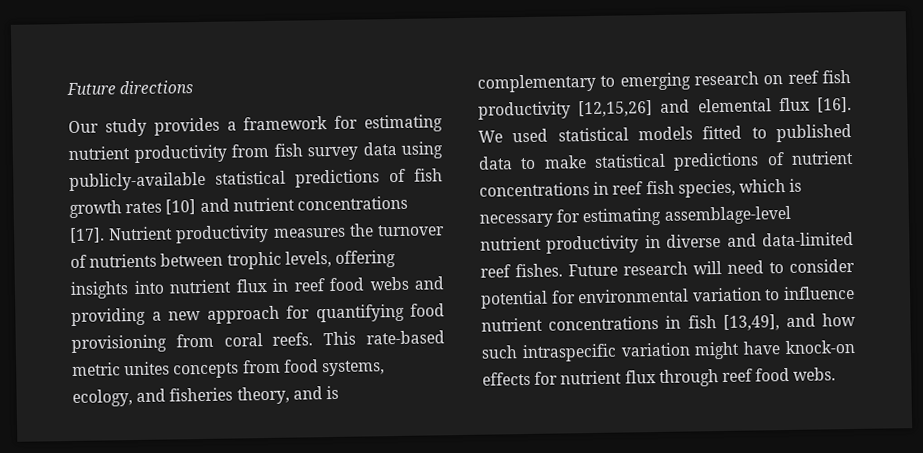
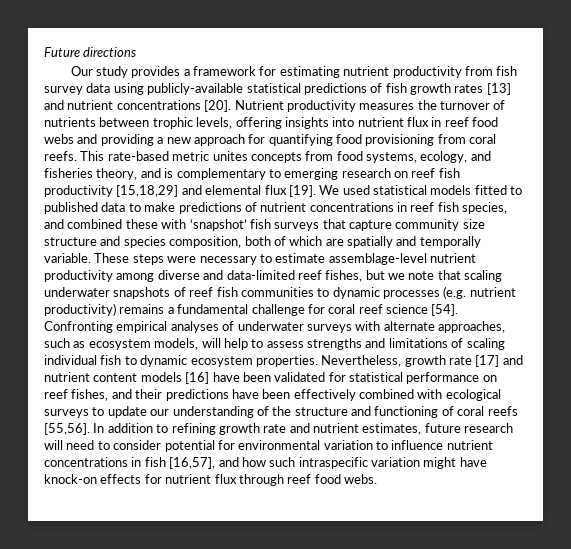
[165,199,197,215] [10] -> [486,83,511,95] [13]
[69,227,105,244] [17]. -> [204,100,232,112] [20].
[578,100,654,118] [12,15,26] -> [116,185,179,197] [15,18,29]
[817,97,852,113] [16]. -> [288,185,316,197] [19].
[594,153,666,168] statistical -> (176, 207) none
[738,178,803,193] [479,207,662,228] which is necessary for estimating -> [44,219,485,231] [44,236,481,248] [44,253,326,265] and combined these with ‘snapshot’ fish surveys that capture community size structure and species composition, both of which are spatially and temporally variable. These steps were necessary to estimate
[644,234,661,249] in -> [116,273,155,282] among
[515,263,618,278] fishes. Future -> [325,270,503,282] [44,286,516,299] [44,303,459,316] [44,321,505,333] [44,338,505,350] [44,355,523,367] [44,372,497,384] [44,389,501,401] [44,406,518,418] [44,423,461,435] fishes, but we note that scaling underwater snapshots of reef fish communities to dynamic processes (e.g. nutrient productivity) remains a fundamental challenge for coral reef science [54]. Confronting empirical analyses of underwater surveys with alternate approaches, such as ecosystem models, will help to assess strengths and limitations of scaling individual fish to dynamic ecosystem properties. Nevertheless, growth rate [17] and nutrient content models [16] have been validated for statistical performance on reef fishes, and their predictions have been effectively combined with ecological surveys to update our understanding of the structure and functioning of coral reefs [55,56]. In addition to refining growth rate and nutrient estimates, future
[722,314,780,332] [13,49], -> [169,457,216,469] [16,57],

